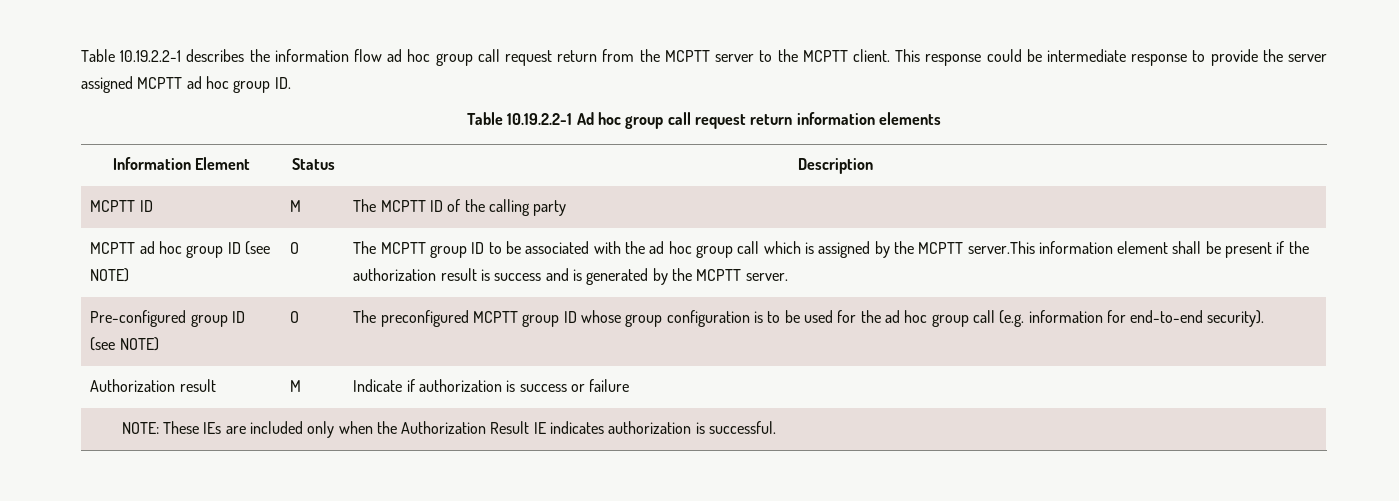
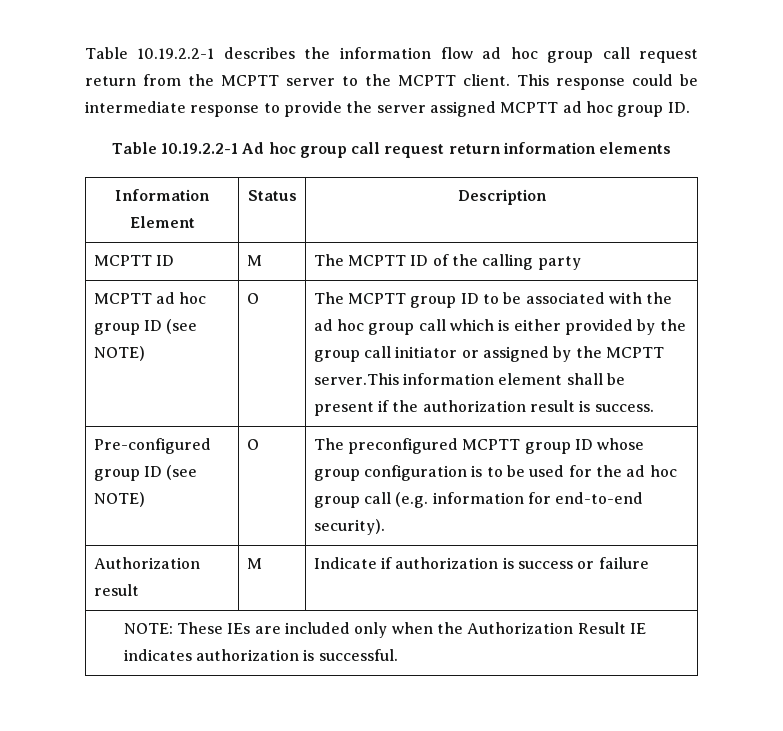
(814, 248) none -> [513,319,686,335] [313,346,479,362] either provided by the group call initiator or
[494,268,788,285] success and is generated by the MCPTT server. -> [594,404,654,412] success.

